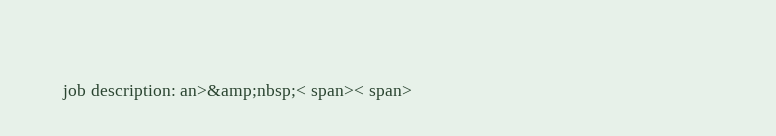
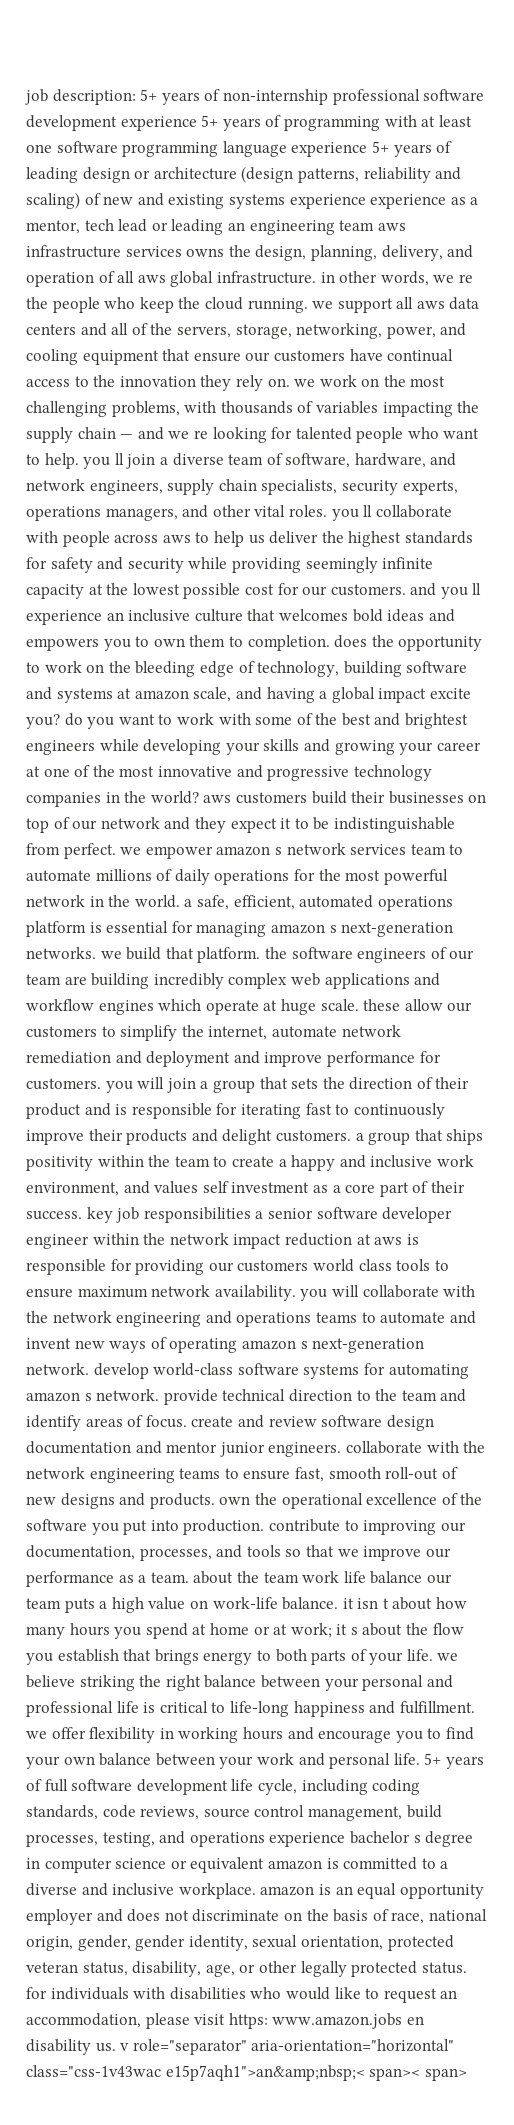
[180,84,307,100] an>&amp;nbsp;< -> [140,89,485,105] [26,115,472,131] [26,141,453,157] [26,166,462,183] [26,192,479,209] [26,219,406,235] [26,245,474,261] [26,271,473,287] [26,297,480,313] [26,323,467,339] [26,349,454,365] [26,375,446,391] [26,401,480,417] [26,427,480,443] [26,453,457,469] [26,479,458,495] [26,505,452,521] [26,531,473,547] [26,557,434,573] [26,583,482,599] [26,609,455,625] [26,635,483,651] [26,661,468,677] [26,687,471,703] [26,713,469,729] [26,739,481,755] [26,765,432,781] [26,791,487,807] [26,817,455,833] [26,843,464,859] [26,869,448,885] [26,895,453,911] [26,921,454,937] [26,947,475,963] [26,973,441,989] [26,999,473,1015] [26,1025,401,1041] [26,1051,441,1067] [26,1077,470,1093] [26,1103,445,1119] [26,1129,484,1145] [26,1155,474,1171] [26,1181,465,1197] [26,1207,453,1223] [26,1233,419,1249] [26,1259,449,1275] [26,1285,476,1301] [26,1311,476,1327] [26,1337,425,1353] [26,1363,469,1379] [26,1389,467,1405] [26,1415,434,1431] [26,1441,486,1457] [26,1467,458,1483] [26,1493,483,1509] [26,1519,466,1535] [26,1545,451,1561] [26,1571,452,1587] [26,1597,468,1613] [26,1623,464,1639] [26,1649,459,1665] [26,1675,453,1691] [26,1701,475,1717] [26,1727,474,1743] [26,1753,484,1769] [26,1779,421,1795] [26,1805,442,1821] [26,1831,474,1847] [26,1857,449,1873] [26,1883,484,1899] [26,1909,487,1925] [26,1935,454,1951] [26,1961,467,1977] [26,1987,458,2003] [26,2013,424,2029] [26,2039,455,2055] [26,2065,365,2081] 5+ years of non-internship professional software development experience 5+ years of programming with at least one software programming language experience 5+ years of leading design or architecture (design patterns, reliability and scaling) of new and existing systems experience experience as a mentor, tech lead or leading an engineering team aws infrastructure services owns the design, planning, delivery, and operation of all aws global infrastructure. in other words, we re the people who keep the cloud running. we support all aws data centers and all of the servers, storage, networking, power, and cooling equipment that ensure our customers have continual access to the innovation they rely on. we work on the most challenging problems, with thousands of variables impacting the supply chain — and we re looking for talented people who want to help. you ll join a diverse team of software, hardware, and network engineers, supply chain specialists, security experts, operations managers, and other vital roles. you ll collaborate with people across aws to help us deliver the highest standards for safety and security while providing seemingly infinite capacity at the lowest possible cost for our customers. and you ll experience an inclusive culture that welcomes bold ideas and empowers you to own them to completion. does the opportunity to work on the bleeding edge of technology, building software and systems at amazon scale, and having a global impact excite you? do you want to work with some of the best and brightest engineers while developing your skills and growing your career at one of the most innovative and progressive technology companies in the world? aws customers build their businesses on top of our network and they expect it to be indistinguishable from perfect. we empower amazon s network services team to automate millions of daily operations for the most powerful network in the world. a safe, efficient, automated operations platform is essential for managing amazon s next-generation networks. we build that platform. the software engineers of our team are building incredibly complex web applications and workflow engines which operate at huge scale. these allow our customers to simplify the internet, automate network remediation and deployment and improve performance for customers. you will join a group that sets the direction of their product and is responsible for iterating fast to continuously improve their products and delight customers. a group that ships positivity within the team to create a happy and inclusive work environment, and values self investment as a core part of their success. key job responsibilities a senior software developer engineer within the network impact reduction at aws is responsible for providing our customers world class tools to ensure maximum network availability. you will collaborate with the network engineering and operations teams to automate and invent new ways of operating amazon s next-generation network. develop world-class software systems for automating amazon s network. provide technical direction to the team and identify areas of focus. create and review software design documentation and mentor junior engineers. collaborate with the network engineering teams to ensure fast, smooth roll-out of new designs and products. own the operational excellence of the software you put into production. contribute to improving our documentation, processes, and tools so that we improve our performance as a team. about the team work life balance our team puts a high value on work-life balance. it isn t about how many hours you spend at home or at work; it s about the flow you establish that brings energy to both parts of your life. we believe striking the right balance between your personal and professional life is critical to life-long happiness and fulfillment. we offer flexibility in working hours and encourage you to find your own balance between your work and personal life. 5+ years of full software development life cycle, including coding standards, code reviews, source control management, build processes, testing, and operations experience bachelor s degree in computer science or equivalent amazon is committed to a diverse and inclusive workplace. amazon is an equal opportunity employer and does not discriminate on the basis of race, national origin, gender, gender identity, sexual orientation, protected veteran status, disability, age, or other legally protected status. for individuals with disabilities who would like to request an accommodation, please visit https: www.amazon.jobs en disability us. v role="separator" aria-orientation="horizontal" class="css-1v43wac e15p7aqh1">an&amp;nbsp;<

